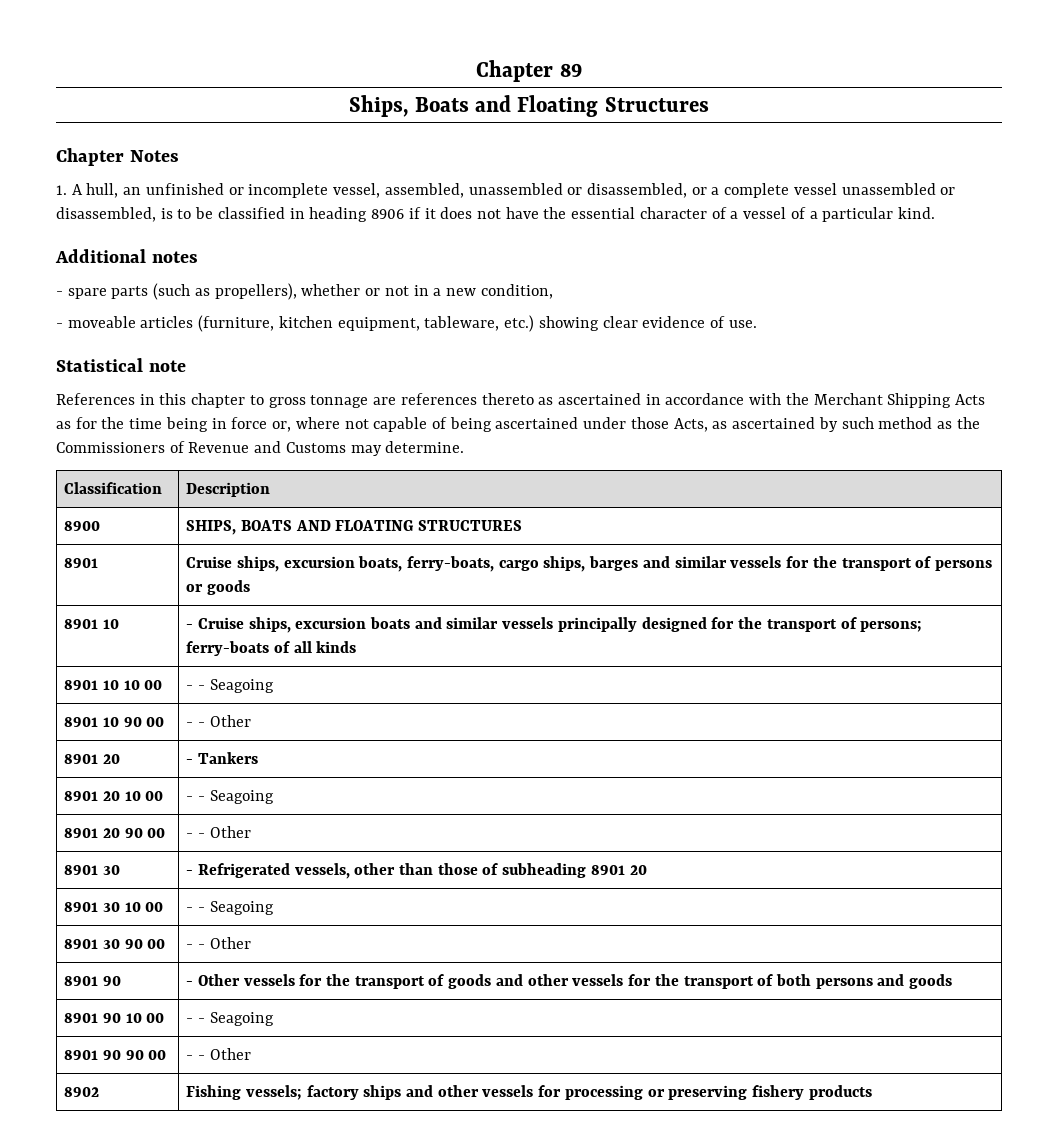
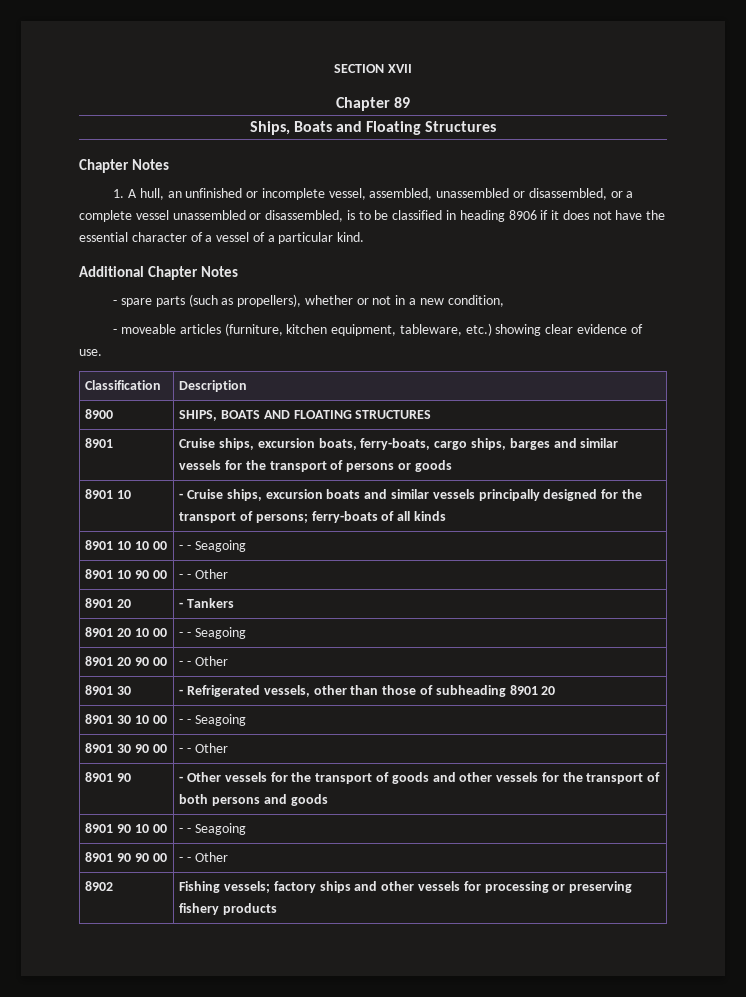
(476, 71) none -> [334,64,412,73] SECTION XVII //
[151,251,198,263] notes -> [147,266,238,280] Chapter Notes
[56,358,186,372] [56,393,986,408] [56,417,980,432] [56,441,465,456] // Statistical note // References in this chapter to gross tonnage are references thereto as ascertained in accordance with the Merchant Shipping Acts as for the time being in force or, where not capable of being ascertained under those Acts, as ascertained by such method as the Commissioners of Revenue and Customs may determine. -> (102, 352) none

